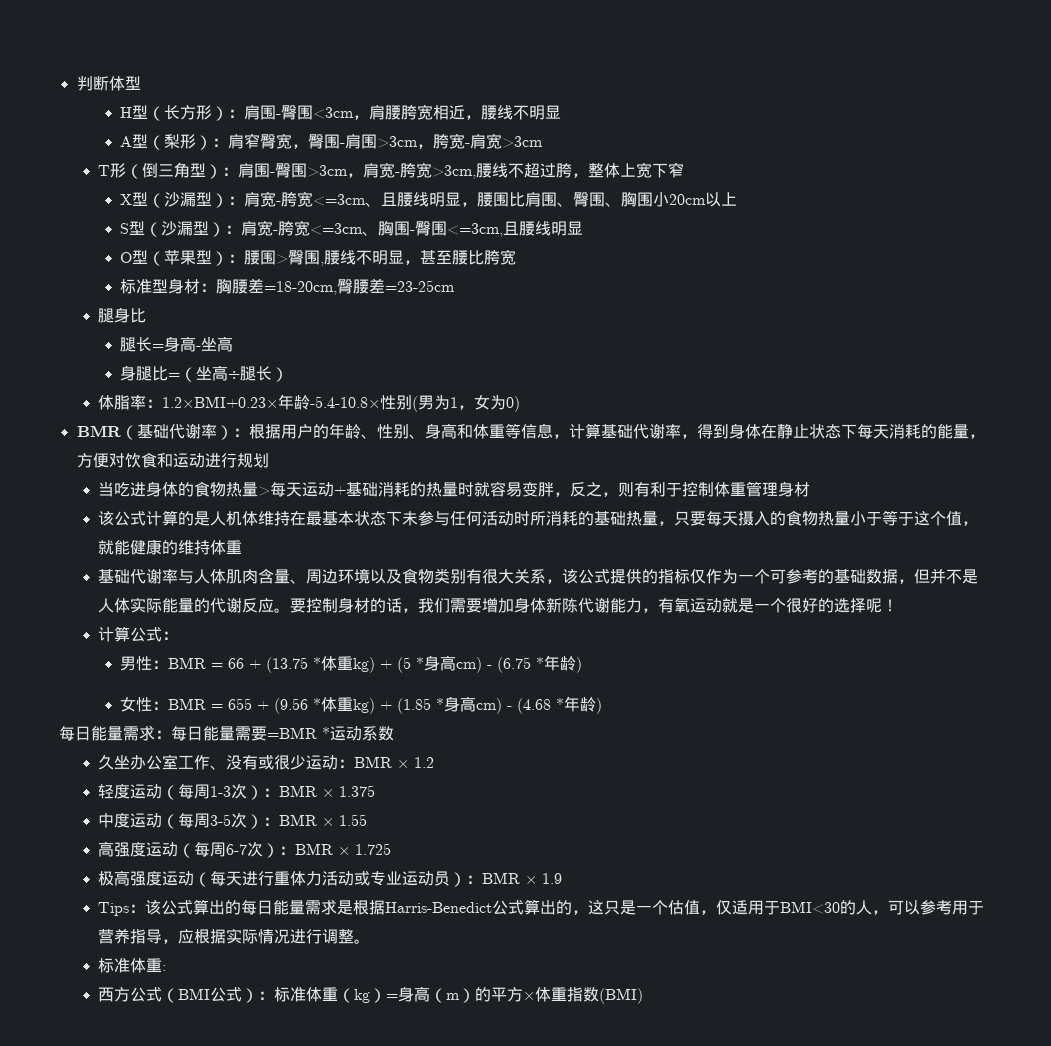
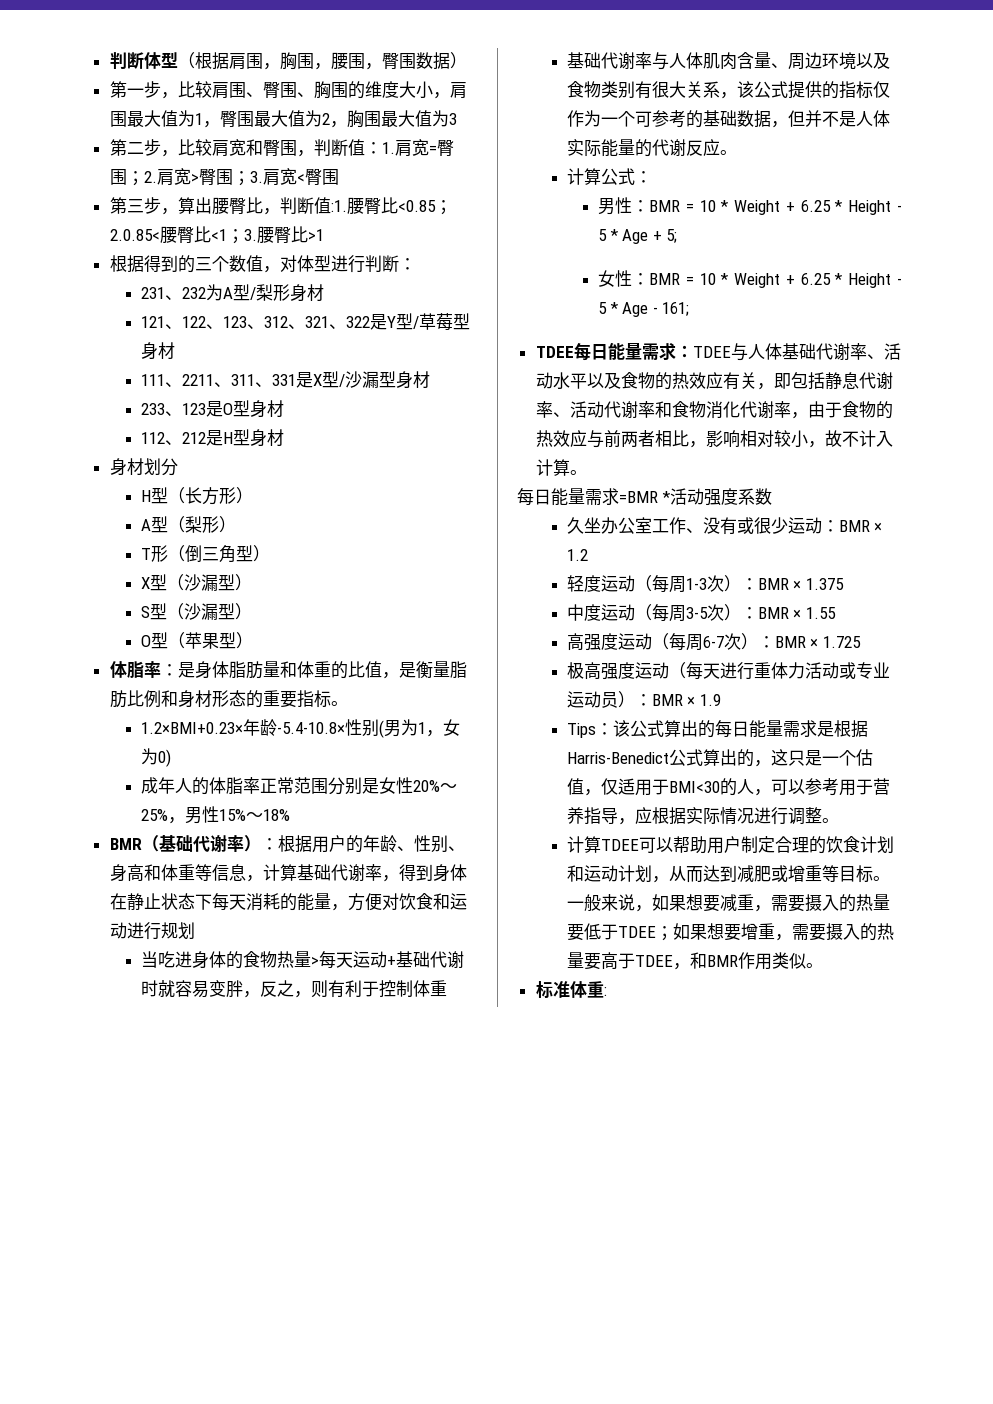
[120,104,562,121] [120,133,544,150] // H型（长方形）：肩围-臀围<3cm，肩腰胯宽相近，腰线不明显 // A型（梨形）：肩窄臀宽，臀围-肩围>3cm，胯宽-肩宽>3cm -> [177,52,467,70] [109,81,467,99] [109,110,457,128] [109,139,454,157] [109,168,339,186] [109,197,452,215] [109,226,324,244] [109,255,416,273] [140,284,324,302] [140,313,470,330] [140,342,175,360] [140,371,430,389] [140,400,284,418] [140,429,284,447] [109,458,178,476] [140,487,253,505] [140,516,236,533] （根据肩围，胸围，腰围，臀围数据） // 第一步，比较肩围、臀围、胸围的维度大小，肩围最大值为1，臀围最大值为2，胸围最大值为3 // 第二步，比较肩宽和臀围，判断值：1.肩宽=臀围；2.肩宽>臀围；3.肩宽<臀围 // 第三步，算出腰臀比，判断值:1.腰臀比<0.85；2.0.85<腰臀比<1；3.腰臀比>1 // 根据得到的三个数值，对体型进行判断： // 231、232为A型/梨形身材 // 121、122、123、312、321、322是Y型/草莓型身材 // 111、2211、311、331是X型/沙漏型身材 // 233、123是O型身材 // 112、212是H型身材 // 身材划分 // H型（长方形） // A型（梨形）
[222,162,685,179] [120,191,738,208] [120,220,584,237] [120,249,517,266] [120,278,456,295] [98,307,147,323] [120,336,234,352] [120,365,289,382] [98,395,163,410] ：肩围-臀围>3cm，肩宽-胯宽>3cm,腰线不超过胯，整体上宽下窄 // X型（沙漏型）：肩宽-胯宽<=3cm、且腰线明显，腰围比肩围、臀围、胸围小20cm以上 // S型（沙漏型）：肩宽-胯宽<=3cm、胸围-臀围<=3cm,且腰线明显 // O型（苹果型）：腰围>臀围,腰线不明显，甚至腰比胯宽 // 标准型身材：胸腰差=18-20cm,臀腰差=23-25cm // 腿身比 // 腿长=身高-坐高 // 身腿比=（坐高÷腿长） // 体脂率： -> [140,574,252,591] [140,603,252,620] [140,632,253,649] [109,661,467,679] [109,690,348,708] // X型（沙漏型） // S型（沙漏型） // O型（苹果型） // 体脂率：是身体脂肪量和体重的比值，是衡量脂肪比例和身材形态的重要指标。 //
(521, 404) none -> [140,777,457,795] [140,806,290,824] // 成年人的体脂率正常范围分别是女性20%～25%，男性15%～18%
[378,482,459,497] 消耗的热量 -> [429,951,464,968] 代谢
[746,481,811,497] [98,510,979,526] [98,539,243,555] 管理身材 // 该公式计算的是人机体维持在最基本状态下未参与任何活动时所消耗的基础热量，只要每天摄入的食物热量小于等于这个值，就能健康的维持体重 -> (447, 988) none
[290,597,899,613] 要控制身材的话，我们需要增加身体新陈代谢能力，有氧运动就是一个很好的选择呢！ -> (737, 152) none
[228,655,583,673] [120,696,603,714] [59,725,362,741] 66 + (13.75 *体重kg) + (5 *身高cm) - (6.75 *年龄) // 女性：BMR = 655 + (9.56 *体重kg) + (1.85 *身高cm) - (4.68 *年龄) // 每日能量需求：每日能量需要=BMR *运动 -> [699,200,902,215] [597,229,678,244] [597,270,902,288] [597,302,690,317] [535,342,901,361] [535,372,893,390] [535,401,893,419] [535,430,893,448] [535,459,587,476] [517,488,738,506] 10 * Weight + 6.25 * Height - 5 * Age + 5; // 女性：BMR = 10 * Weight + 6.25 * Height - 5 * Age - 161; // TDEE每日能量需求：TDEE与人体基础代谢率、活动水平以及食物的热效应有关，即包括静息代谢率、活动代谢率和食物消化代谢率，由于食物的热效应与前两者相比，影响相对较小，故不计入计算。 // 每日能量需求=BMR *活动强度
[98,958,167,973] [98,986,644,1004] 标准体重: // 西方公式（BMI公式）：标准体重（kg）=身高（m）的平方×体重指数(BMI) -> [566,836,894,854] [566,865,890,883] [566,894,890,912] [566,923,894,941] [566,952,823,970] [535,981,607,998] 计算TDEE可以帮助用户制定合理的饮食计划和运动计划，从而达到减肥或增重等目标。一般来说，如果想要减重，需要摄入的热量要低于TDEE；如果想要增重，需要摄入的热量要高于TDEE，和BMR作用类似。 // 标准体重:

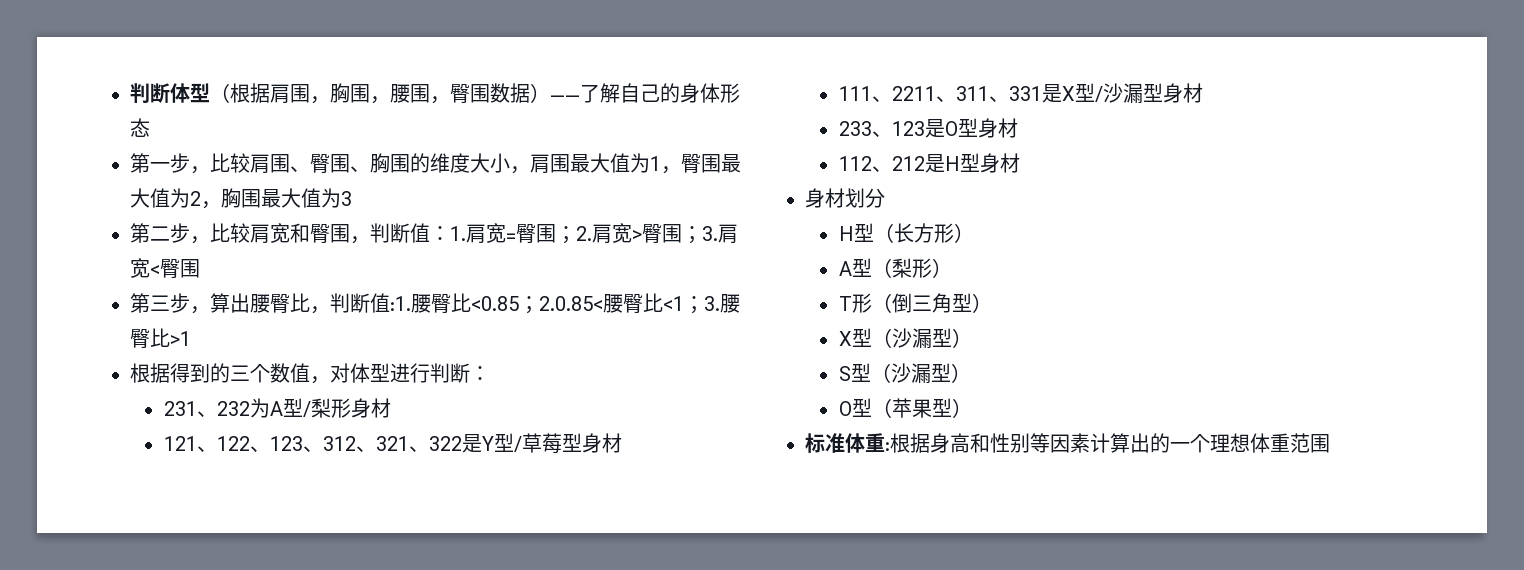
(467, 60) none -> [550,83,740,103] [130,118,150,137] ——了解自己的身体形态
[109,661,467,679] [109,690,348,708] [140,719,460,738] [140,748,171,767] [140,777,457,795] [140,806,290,824] [109,835,465,853] [109,864,467,882] [109,893,467,911] [109,922,195,940] [140,951,464,969] [140,980,447,998] [566,52,890,70] [566,81,890,99] [566,110,890,128] [566,139,737,157] [566,168,652,185] [597,197,902,215] [597,229,678,244] [597,270,902,288] [597,302,690,317] [535,342,901,361] [535,372,893,390] [535,401,893,419] [535,430,893,448] [535,459,587,476] [517,488,772,506] [566,517,883,535] [566,549,588,561] [566,575,845,593] [566,604,837,622] [566,633,862,651] [566,662,890,680] [566,691,722,708] [566,720,868,738] [566,749,873,767] [566,778,890,796] [566,807,839,825] [566,836,894,854] [566,865,890,883] [566,894,890,912] [566,923,894,941] [566,952,823,970] [535,981,607,998] 体脂率：是身体脂肪量和体重的比值，是衡量脂肪比例和身材形态的重要指标。 // 1.2×BMI+0.23×年龄-5.4-10.8×性别(男为1，女为0) // 成年人的体脂率正常范围分别是女性20%～25%，男性15%～18% // BMR（基础代谢率）：根据用户的年龄、性别、身高和体重等信息，计算基础代谢率，得到身体在静止状态下每天消耗的能量，方便对饮食和运动进行规划 // 当吃进身体的食物热量>每天运动+基础代谢时就容易变胖，反之，则有利于控制体重 // 基础代谢率与人体肌肉含量、周边环境以及食物类别有很大关系，该公式提供的指标仅作为一个可参考的基础数据，但并不是人体实际能量的代谢反应。 // 计算公式： // 男性：BMR = 10 * Weight + 6.25 * Height - 5 * Age + 5; // 女性：BMR = 10 * Weight + 6.25 * Height - 5 * Age - 161; // TDEE每日能量需求：TDEE与人体基础代谢率、活动水平以及食物的热效应有关，即包括静息代谢率、活动代谢率和食物消化代谢率，由于食物的热效应与前两者相比，影响相对较小，故不计入计算。 // 每日能量需求=BMR *活动强度系数 // 久坐办公室工作、没有或很少运动：BMR × 1.2 // 轻度运动（每周1-3次）：BMR × 1.375 // 中度运动（每周3-5次）：BMR × 1.55 // 高强度运动（每周6-7次）：BMR × 1.725 // 极高强度运动（每天进行重体力活动或专业运动员）：BMR × 1.9 // Tips：该公式算出的每日能量需求是根据Harris-Benedict公式算出的，这只是一个估值，仅适用于BMI<30的人，可以参考用于营养指导，应根据实际情况进行调整。 // 计算TDEE可以帮助用户制定合理的饮食计划和运动计划，从而达到减肥或增重等目标。一般来说，如果想要减重，需要摄入的热量要低于TDEE；如果想要增重，需要摄入的热量要高于TDEE，和BMR作用类似。 // 标准体重: -> [805,433,1330,453] 标准体重:根据身高和性别等因素计算出的一个理想体重范围

